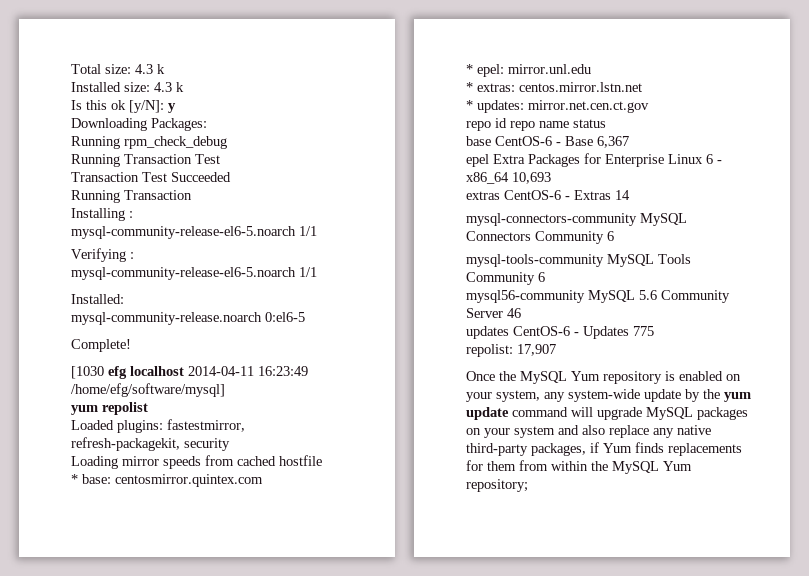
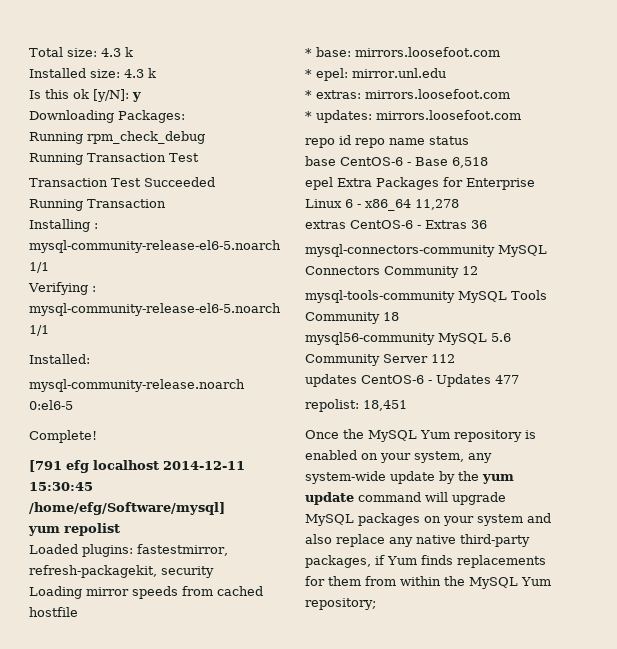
[71,366,104,379] [1030 -> [29,460,62,472] [791
[188,366,308,376] [71,383,225,397] 2014-04-11 16:23:49 /home/efg/software/mysql] -> [163,461,245,470] [29,482,93,491] [29,502,225,515] 2014-12-11 15:30:45 /home/efg/Software/mysql]
[115,474,263,487] centosmirror.quintex.com -> [355,47,500,57] mirrors.loosefoot.com
[519,82,642,92] centos.mirror.lstn.net -> [365,89,510,99] mirrors.loosefoot.com
[528,100,649,113] mirror.net.cen.ct.gov -> [376,110,521,120] mirrors.loosefoot.com
[597,136,629,148] 6,367 -> [452,157,488,168] 6,518
[512,172,551,184] 10,693 -> [415,199,459,210] 11,278
[615,190,630,200] 14 -> [471,220,487,229] 36
[607,231,614,241] 6 -> [462,266,478,275] 12
[538,272,545,282] 6 -> [383,312,399,321] 18
[507,308,521,318] 46 -> [431,354,455,363] 112
[633,326,654,336] 775 -> [495,375,519,384] 477
[517,344,556,356] 17,907 -> [363,400,407,411] 18,451

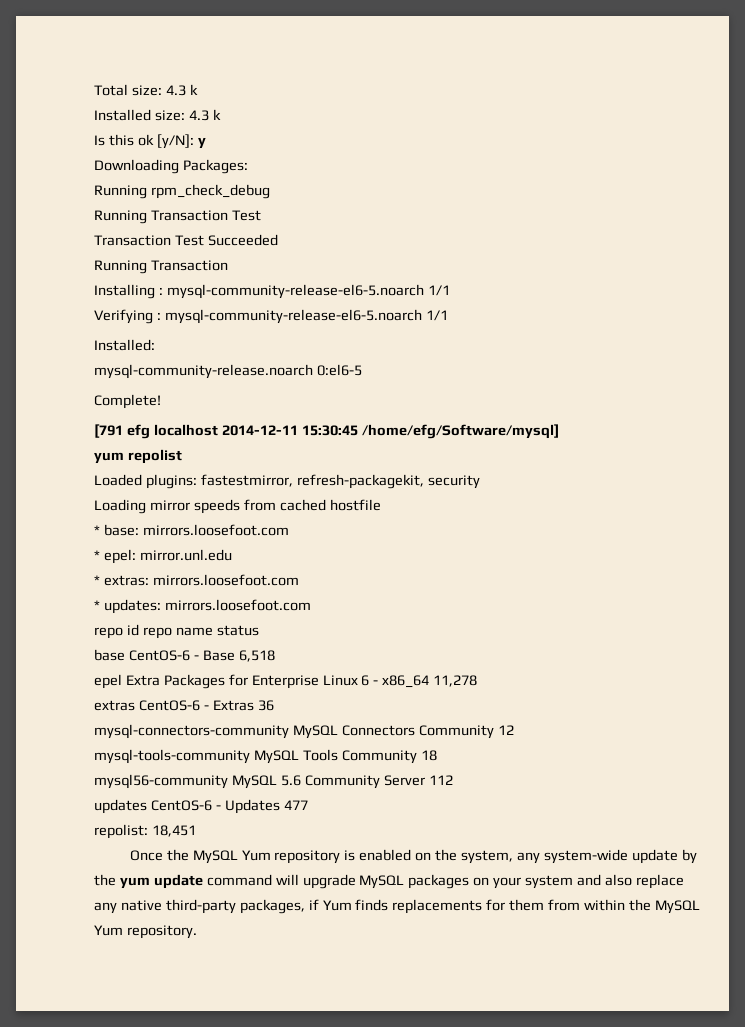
[380,453,411,463] your -> [435,849,458,861] the
[305,598,376,610] repository; -> [126,925,197,939] repository.

